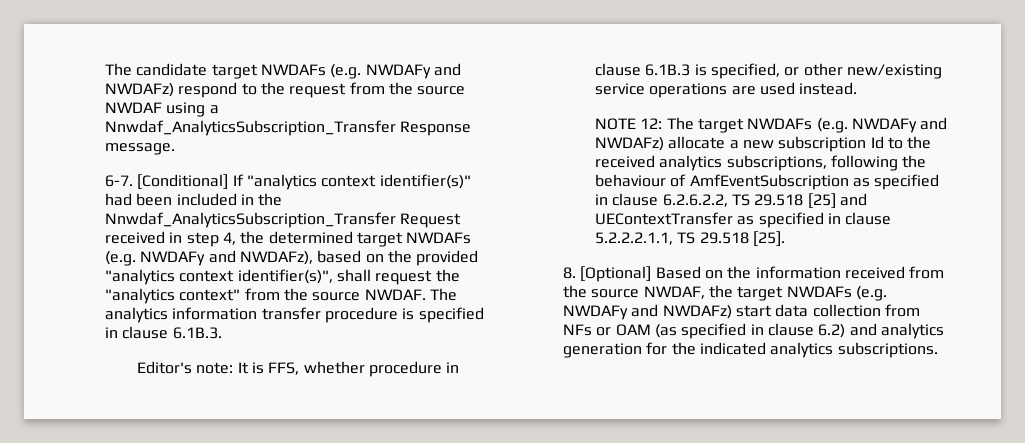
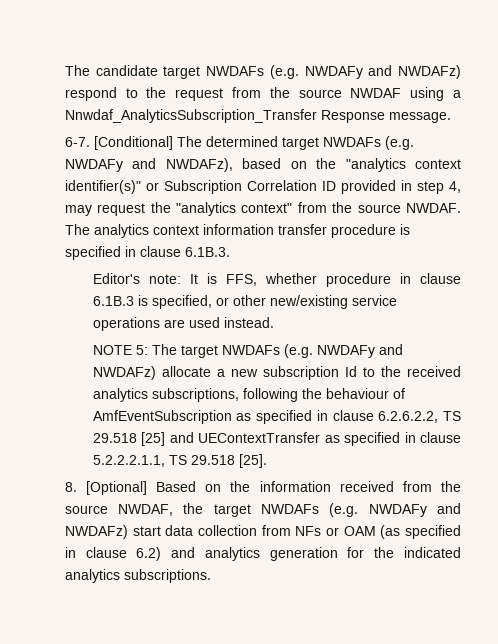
[232,174,471,190] [104,193,283,206] [104,212,462,228] [104,231,265,247] If "analytics context identifier(s)" had been included in the Nnwdaf_AnalyticsSubscription_Transfer Request received in step 4, the -> [176,136,202,147] The
[416,250,479,266] [104,269,371,285] provided "analytics context identifier(s)", shall -> [345,158,462,172] [64,180,461,194] [64,205,92,216] "analytics context identifier(s)" or Subscription Correlation ID provided in step 4, may
(168, 315) none -> [152,225,199,235] context
[640,118,663,129] 12: -> [135,345,148,355] 5:

